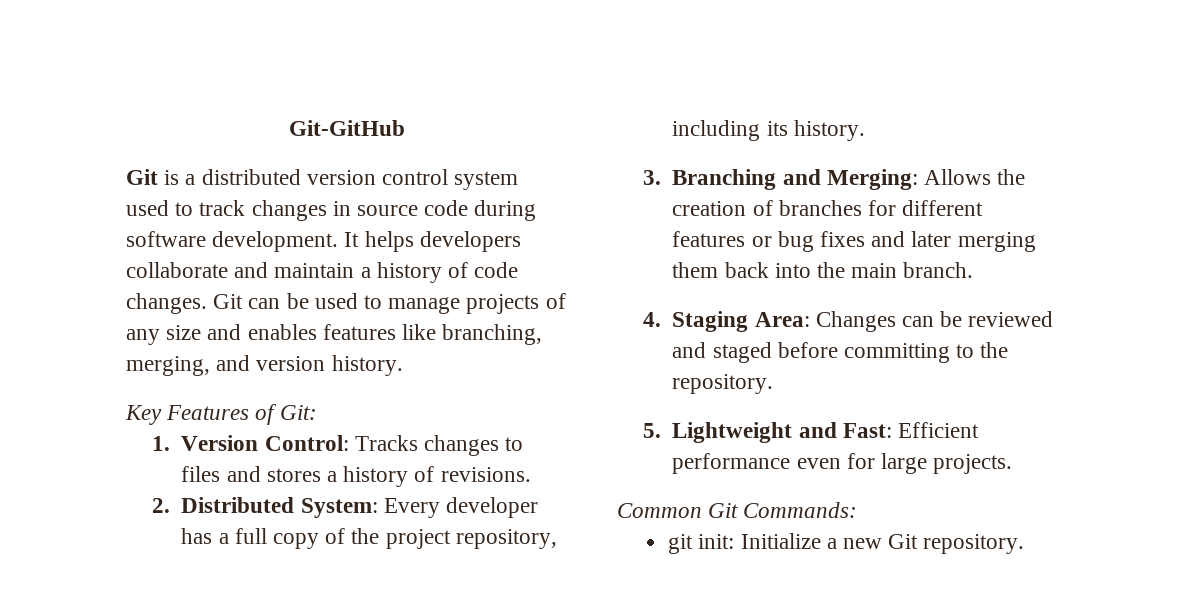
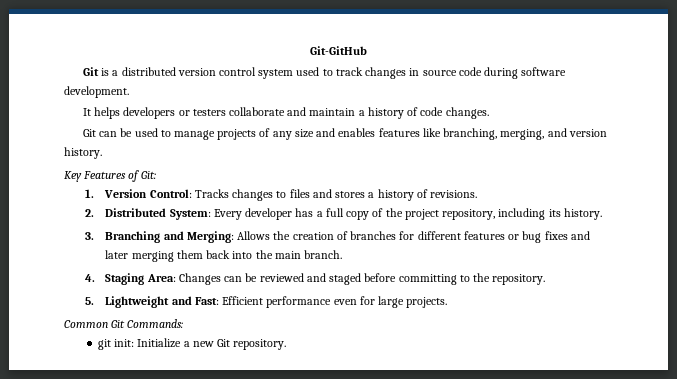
(339, 241) none -> (129, 92) //
(521, 241) none -> [178,109,226,116] or testers
(207, 303) none -> (489, 113) //

